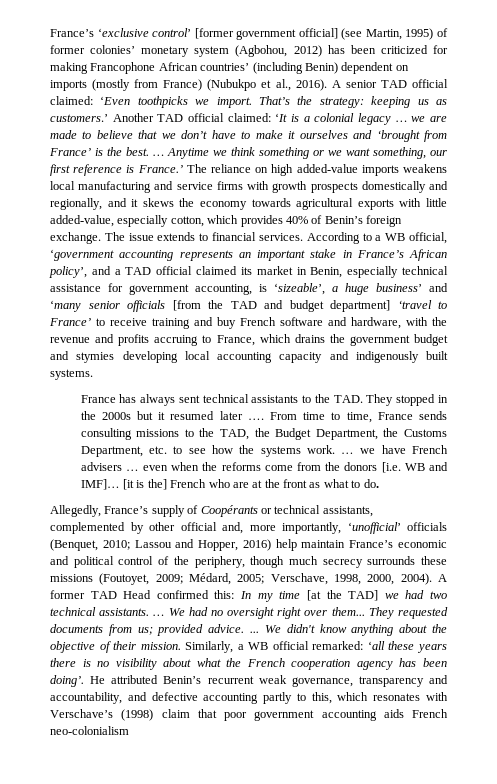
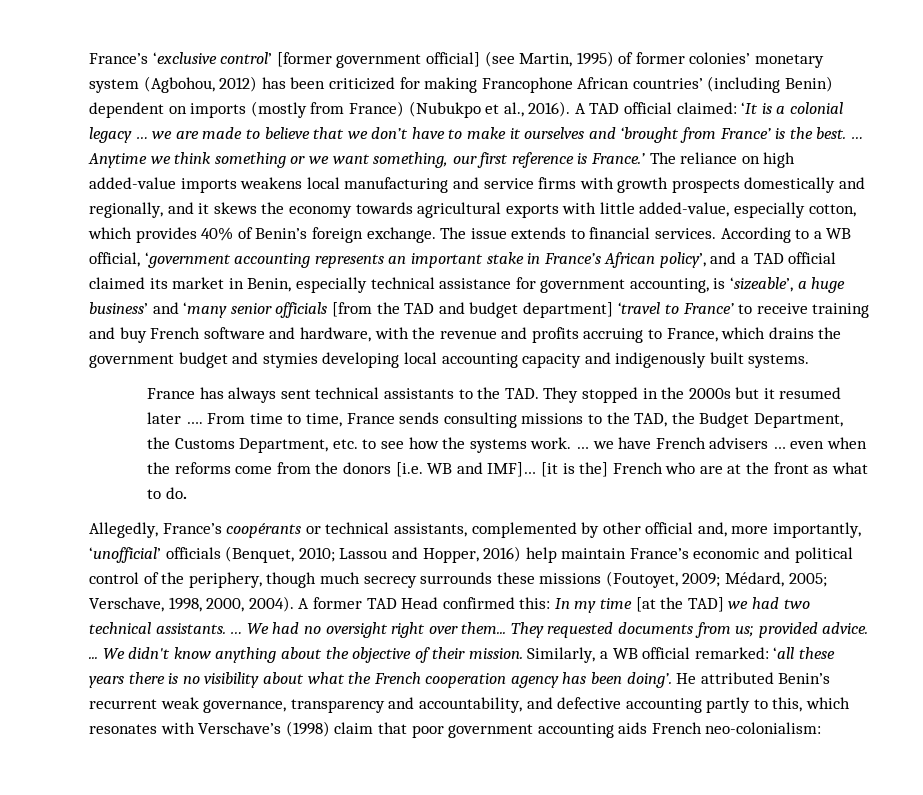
[345,79,448,88] [50,96,447,108] [50,113,154,122] senior TAD official claimed: ‘Even toothpicks we import. That’s the strategy: keeping us as customers.’ Another -> (586, 108) none
[151,505,258,517] supply of Coopérants -> [226,523,302,538] coopérants
[50,726,129,735] neo-colonialism -> [705,722,822,734] neo-colonialism:

